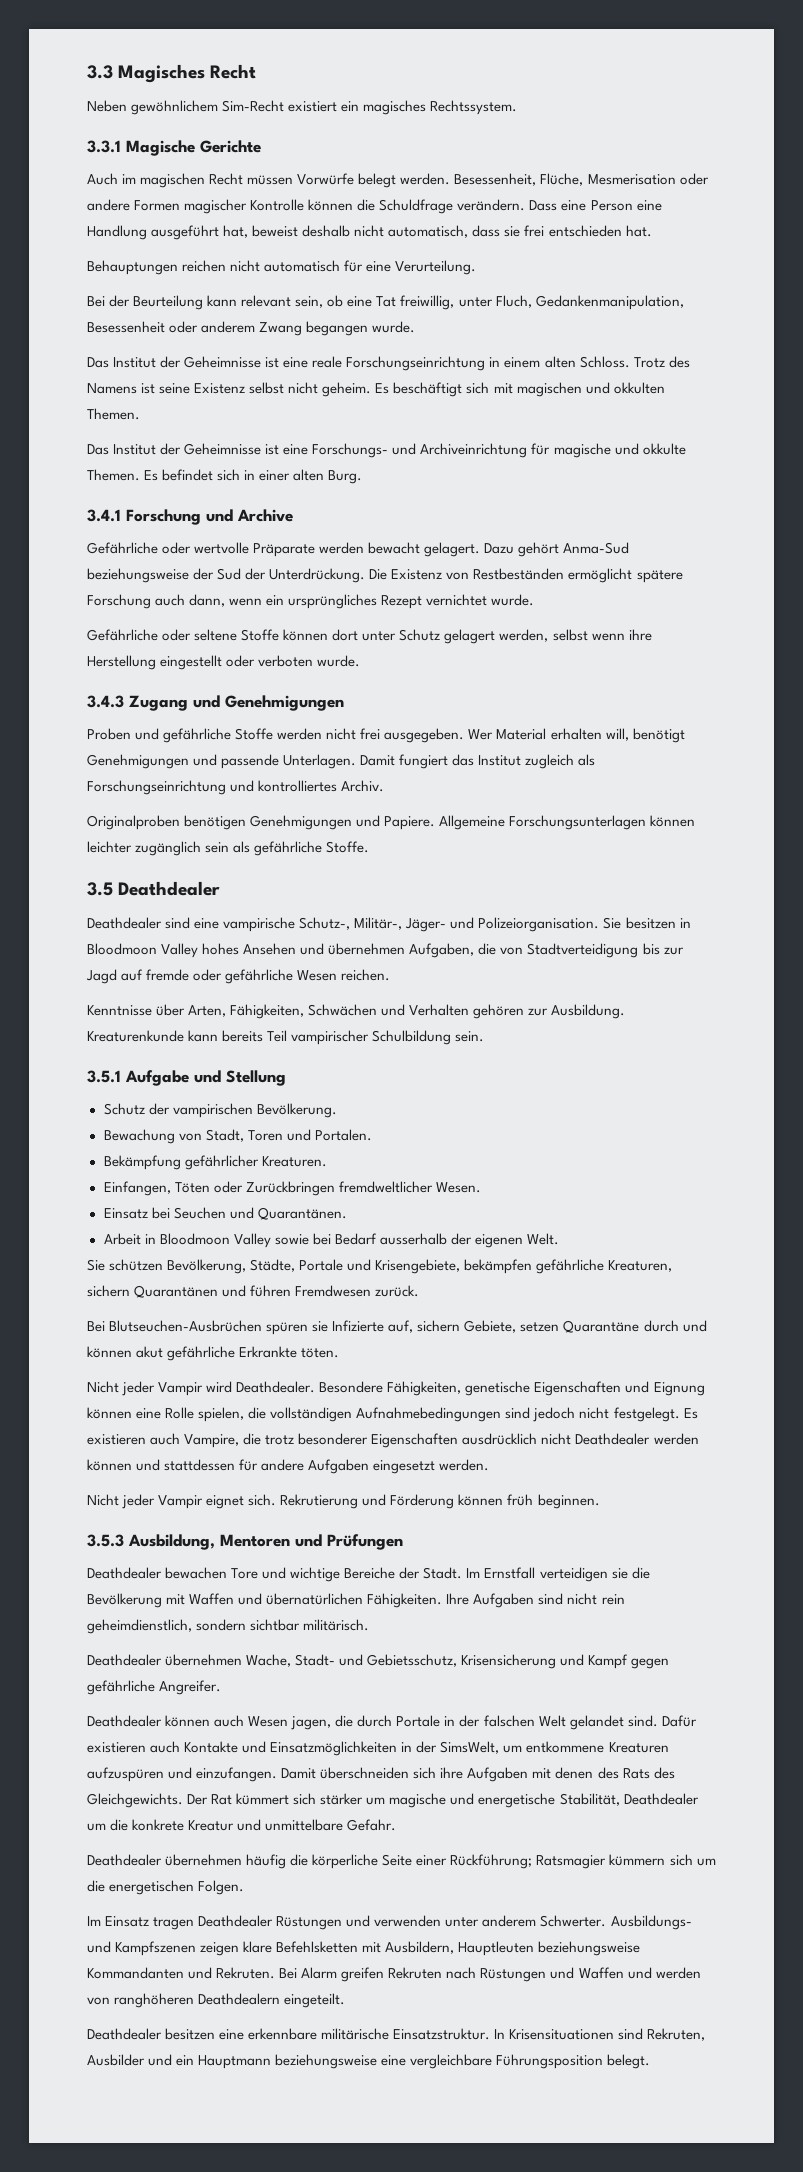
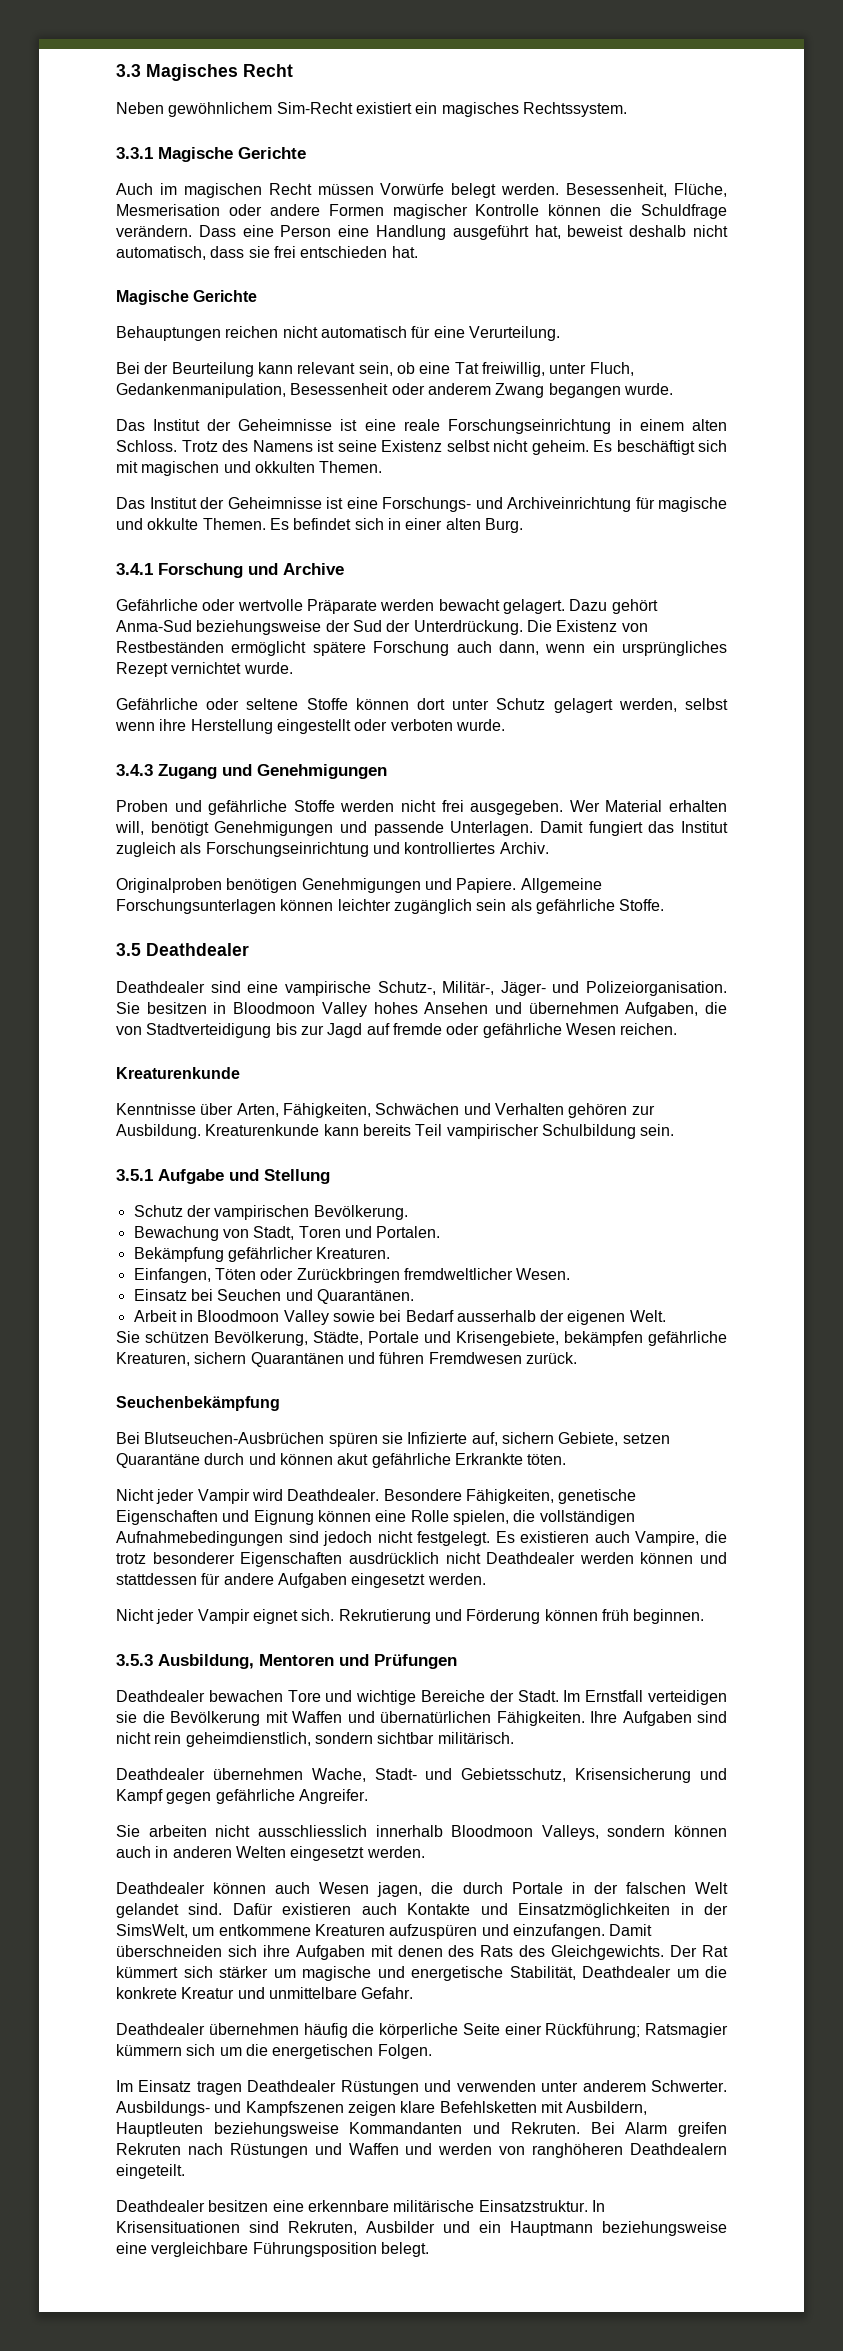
(652, 231) none -> [116,290,258,305] // Magische Gerichte
(391, 975) none -> [116,1067,240,1079] // Kreaturenkunde
(420, 1291) none -> [116,1396,280,1411] // Seuchenbekämpfung
(222, 1687) none -> [116,1825,727,1840] [116,1846,425,1861] // Sie arbeiten nicht ausschliesslich innerhalb Bloodmoon Valleys, sondern können auch in anderen Welten eingesetzt werden.

